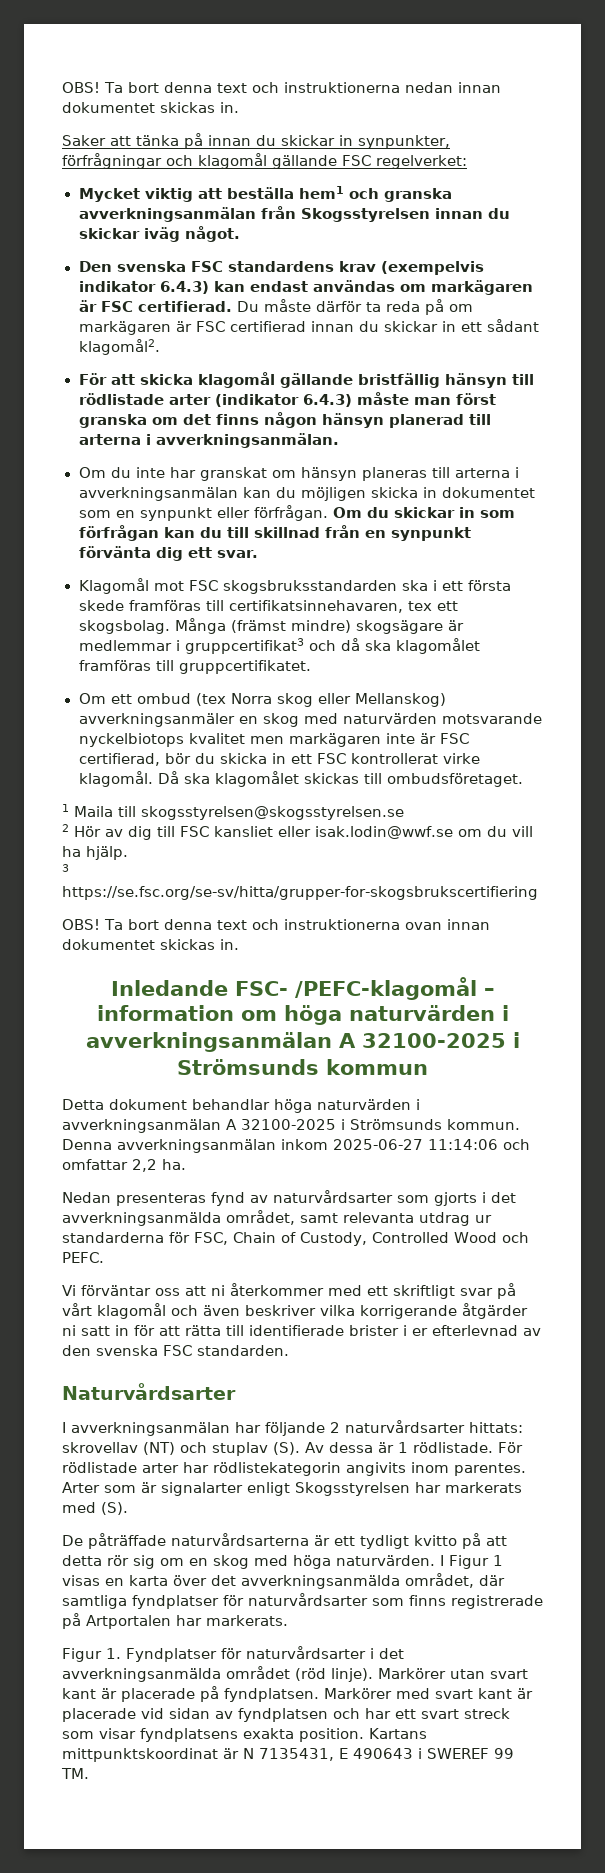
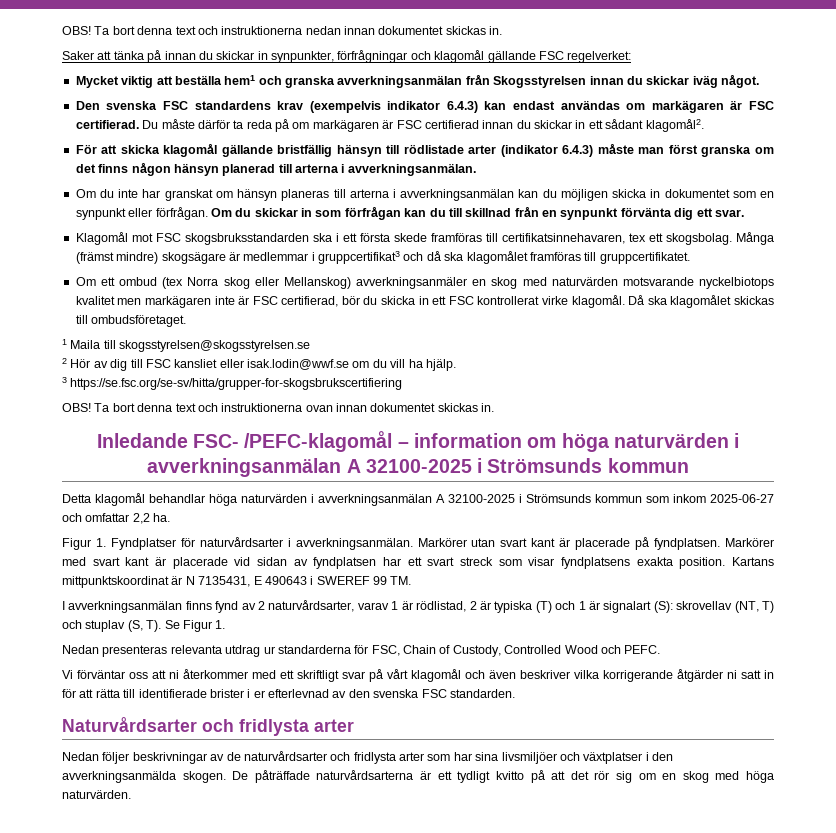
[109,1099,187,1110] dokument -> [95,493,145,506] klagomål
[447,1119,520,1130] [62,1139,276,1153] kommun. Denna avverkningsanmälan -> [595,494,669,503] kommun som
[428,1139,498,1150] 11:14:06 -> (774, 498) none
[62,1190,516,1206] [62,1210,338,1226] Nedan presenteras fynd av naturvårdsarter som gjorts i det avverkningsanmälda området, samt -> [62,537,774,550] [62,557,774,569] [62,576,412,588] [62,600,774,613] [62,620,226,632] [62,645,168,657] Figur 1. Fyndplatser för naturvårdsarter i avverkningsanmälan. Markörer utan svart kant är placerade på fyndplatsen. Markörer med svart kant är placerade vid sidan av fyndplatsen har ett svart streck som visar fyndplatsens exakta position. Kartans mittpunktskoordinat är N 7135431, E 490643 i SWEREF 99 TM. // I avverkningsanmälan finns fynd av 2 naturvårdsarter, varav 1 är rödlistad, 2 är typiska (T) och 1 är signalart (S): skrovellav (NT, T) och stuplav (S, T). Se Figur 1. // Nedan presenteras
[62,1420,523,1436] [62,1442,523,1456] [62,1462,526,1476] [62,1482,522,1496] [62,1502,128,1515] // I avverkningsanmälan har följande 2 naturvårdsarter hittats: skrovellav (NT) och stuplav (S). Av dessa är 1 rödlistade. För rödlistade arter har rödlistekategorin angivits inom parentes. Arter som är signalarter enligt Skogsstyrelsen har markerats med (S). // -> [202,719,354,736] [62,751,673,764] [62,771,226,783] och fridlysta arter // Nedan följer beskrivningar av de naturvårdsarter och fridlysta arter som har sina livsmiljöer och växtplatser i den avverkningsanmälda skogen.
[62,1555,102,1566] detta -> [570,771,589,780] det
[440,1555,503,1569] [62,1573,505,1589] [62,1593,543,1609] [62,1613,288,1629] [62,1646,404,1662] [62,1666,528,1682] [62,1686,533,1702] [62,1708,510,1722] [62,1728,427,1742] [62,1748,514,1762] [61,1768,89,1779] I Figur 1 visas en karta över det avverkningsanmälda området, där samtliga fyndplatser för naturvårdsarter som finns registrerade på Artportalen har markerats. // Figur 1. Fyndplatser för naturvårdsarter i det avverkningsanmälda området (röd linje). Markörer utan svart kant är placerade på fyndplatsen. Markörer med svart kant är placerade vid sidan av fyndplatsen och har ett svart streck som visar fyndplatsens exakta position. Kartans mittpunktskoordinat är N 7135431, E 490643 i SWEREF 99 TM. -> (131, 794) none

